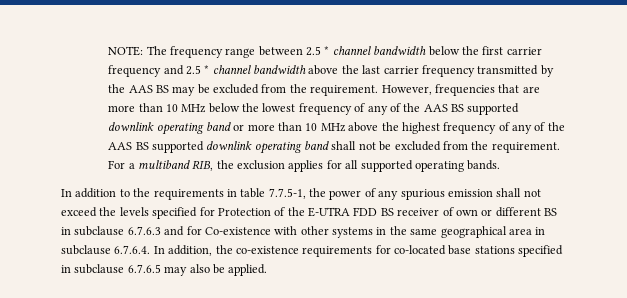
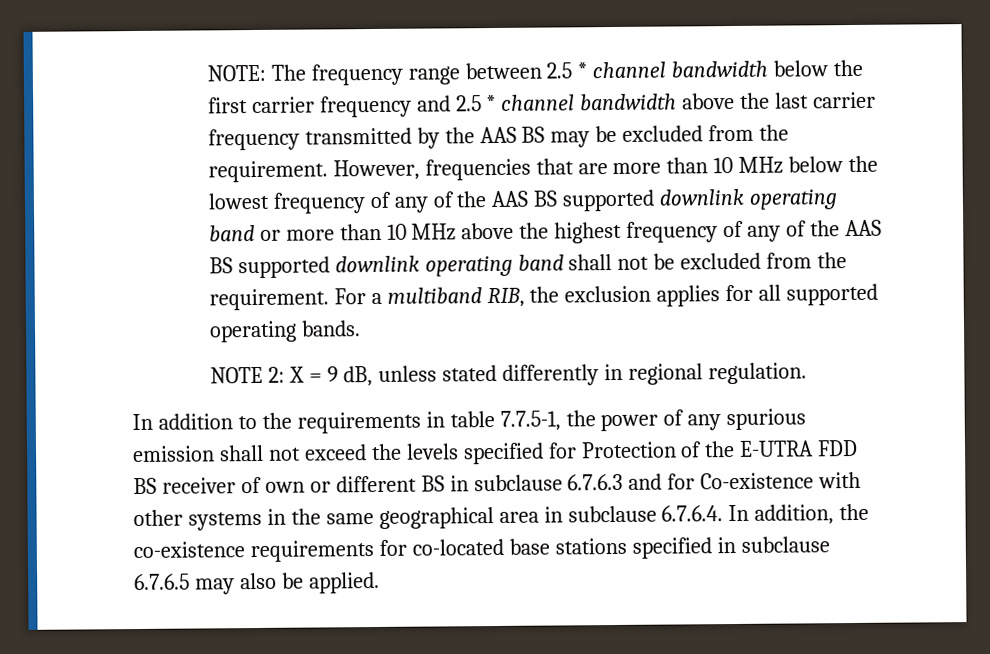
(501, 165) none -> [209,362,808,387] // NOTE 2: X = 9 dB, unless stated differently in regional regulation.

